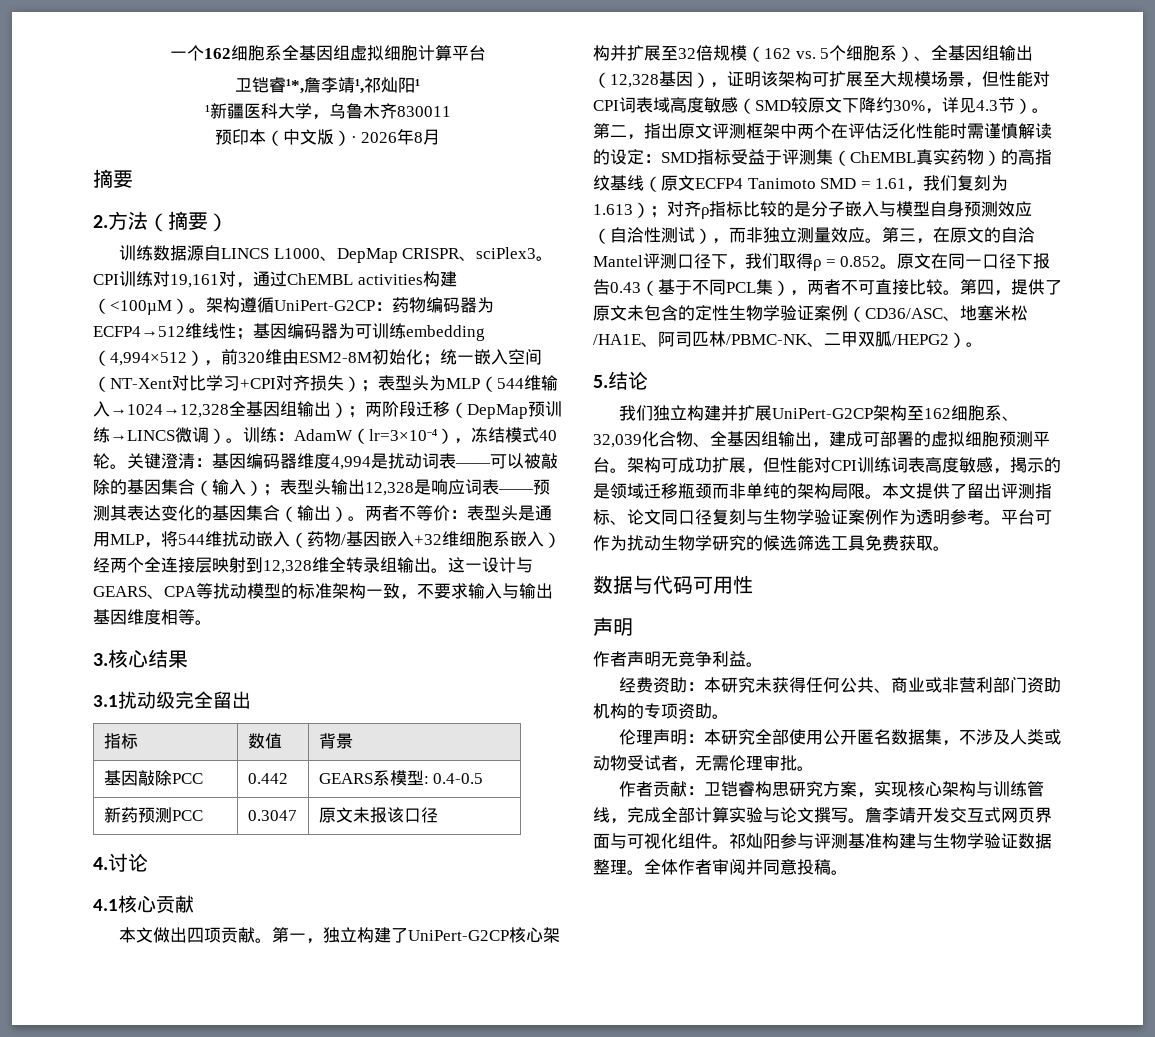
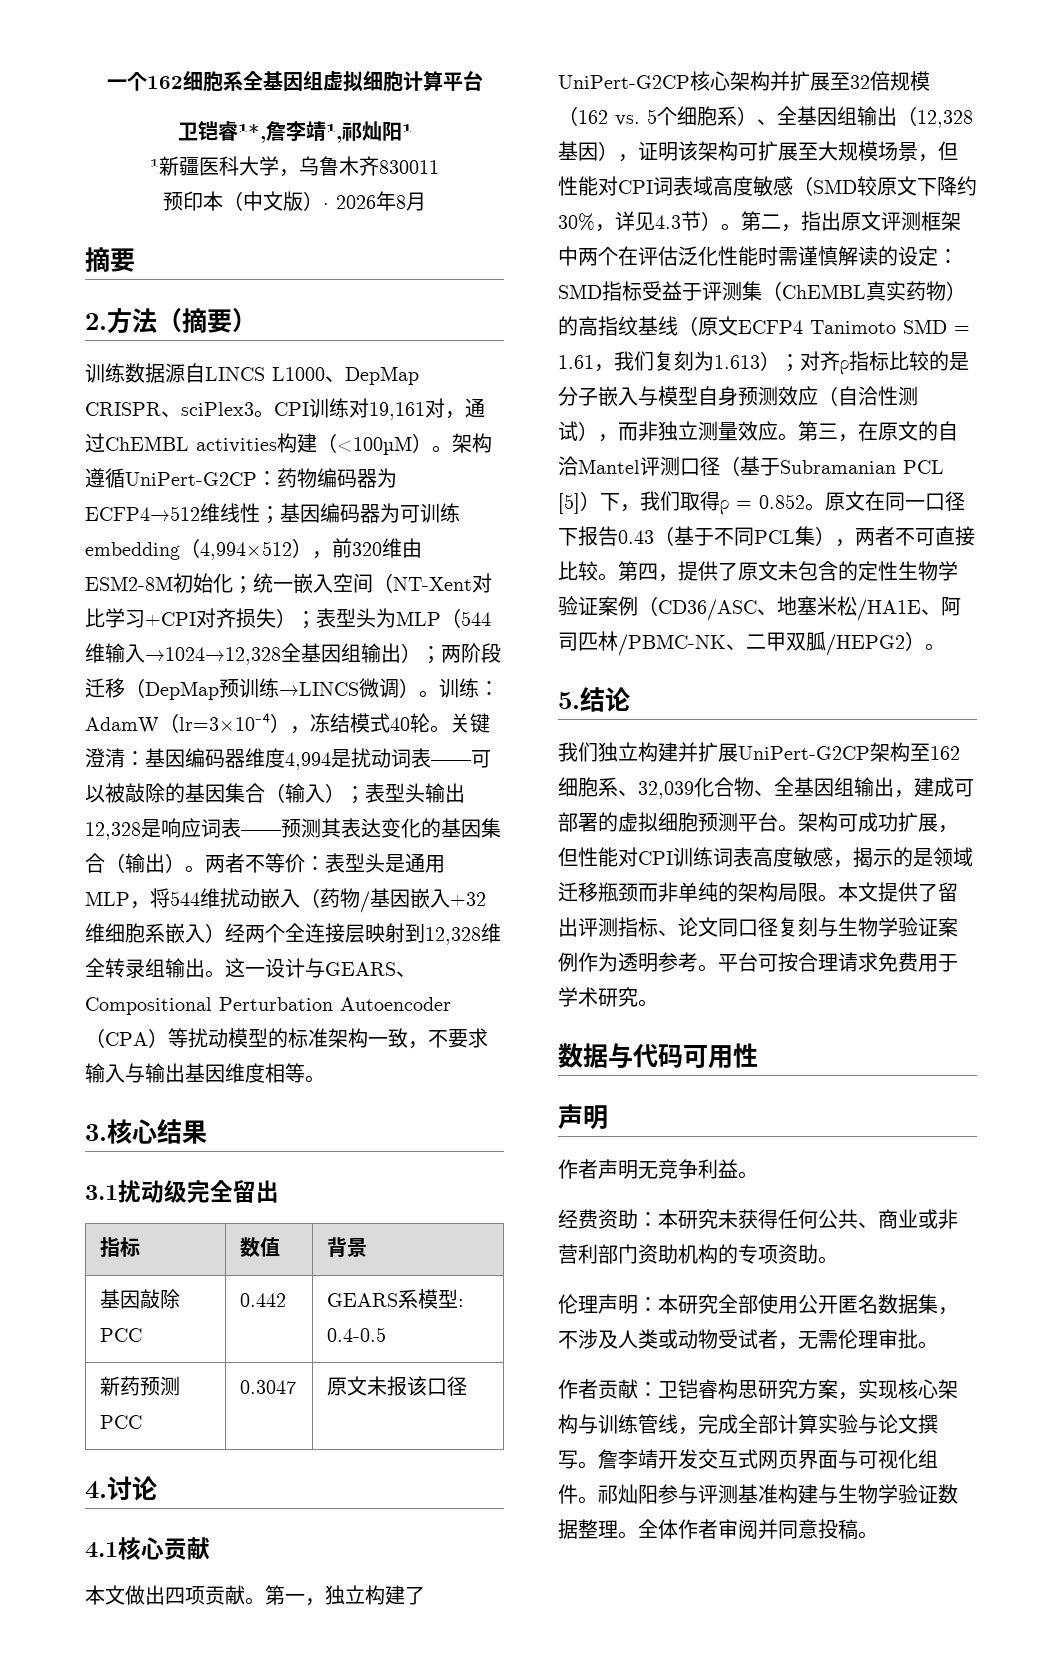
[164,586,197,597] CPA -> [85,997,451,1015] [85,1028,168,1048] Compositional Perturbation Autoencoder（CPA）
(711, 261) none -> [720,456,944,476] [558,491,600,514] （基于Subramanian PCL [5]）
[593,535,933,551] 作为扰动生物学研究的候选筛选工具免费获取 -> [778,952,958,972] [558,987,638,1007] 按合理请求免费用于学术研究

